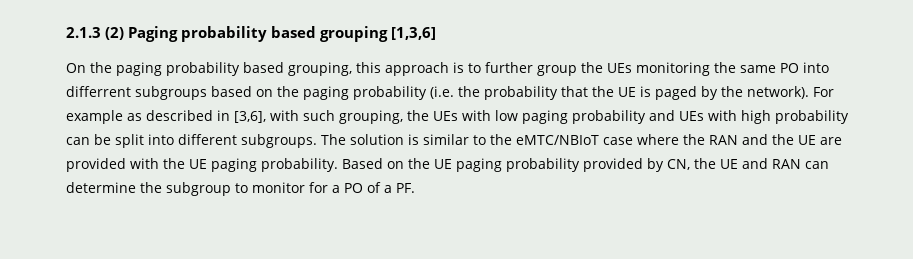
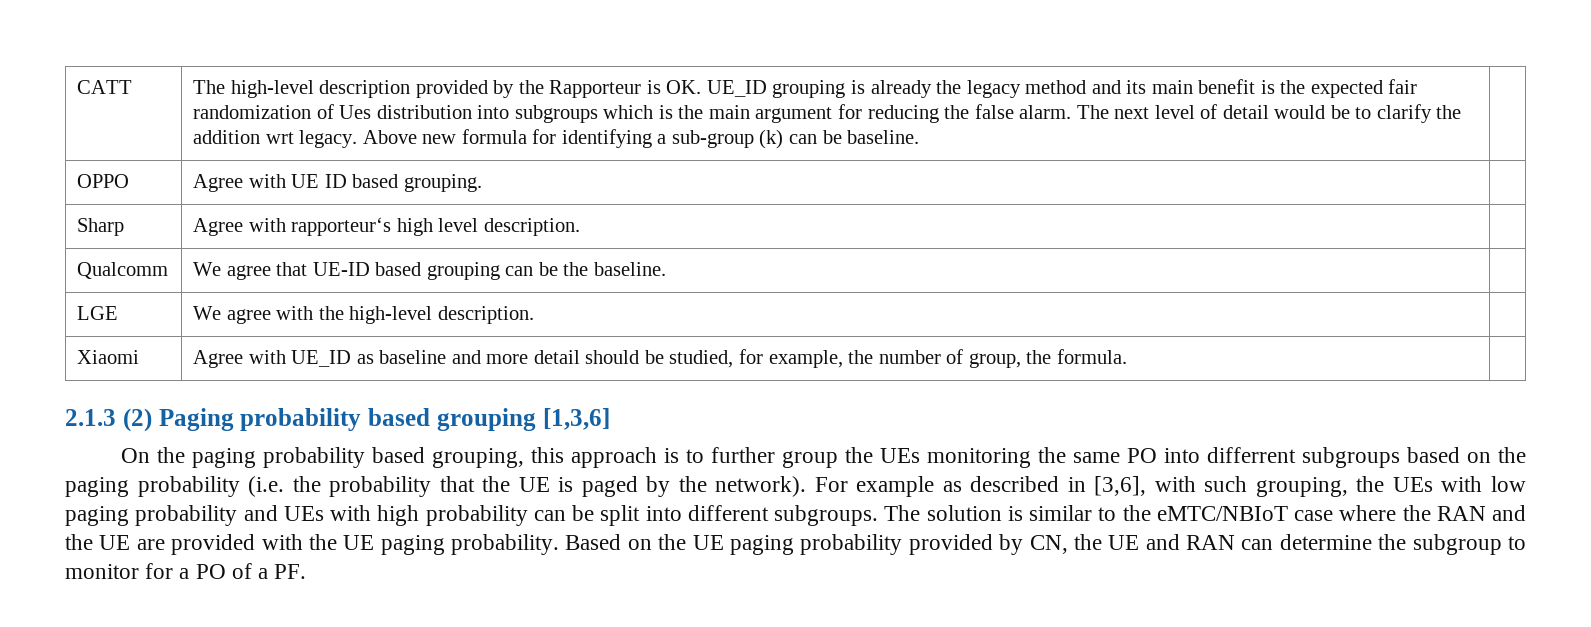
(66, 32) none -> [77,80,133,94] [193,79,1418,98] [193,104,1462,123] [193,129,920,149] [77,174,130,188] [193,174,482,192] [77,218,125,236] [193,217,580,236] [77,262,169,279] [193,262,666,280] [77,306,119,320] [193,306,534,324] [77,350,140,364] [193,349,1127,368] CATT | The high-level description provided by the Rapporteur is OK. UE_ID grouping is already the legacy method and its main benefit is the expected fair randomization of Ues distribution into subgroups which is the main argument for reducing the false alarm. The next level of detail would be to clarify the addition wrt legacy. Above new formula for identifying a sub-group (k) can be baseline. | // OPPO | Agree with UE ID based grouping. | // Sharp | Agree with rapporteur‘s high level description. | // Qualcomm | We agree that UE-ID based grouping can be the baseline. | // LGE | We agree with the high-level description. | // Xiaomi | Agree with UE_ID as baseline and more detail should be studied, for example, the number of group, the formula. | //

